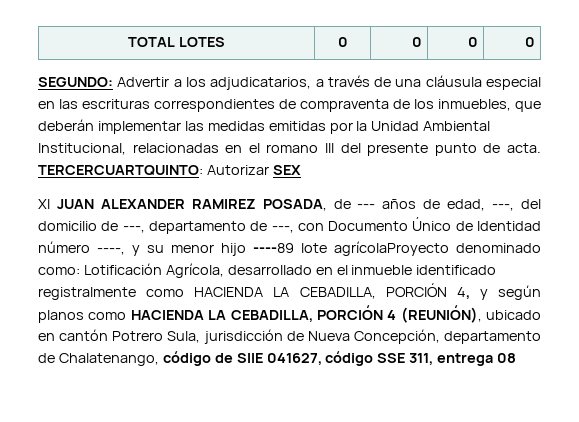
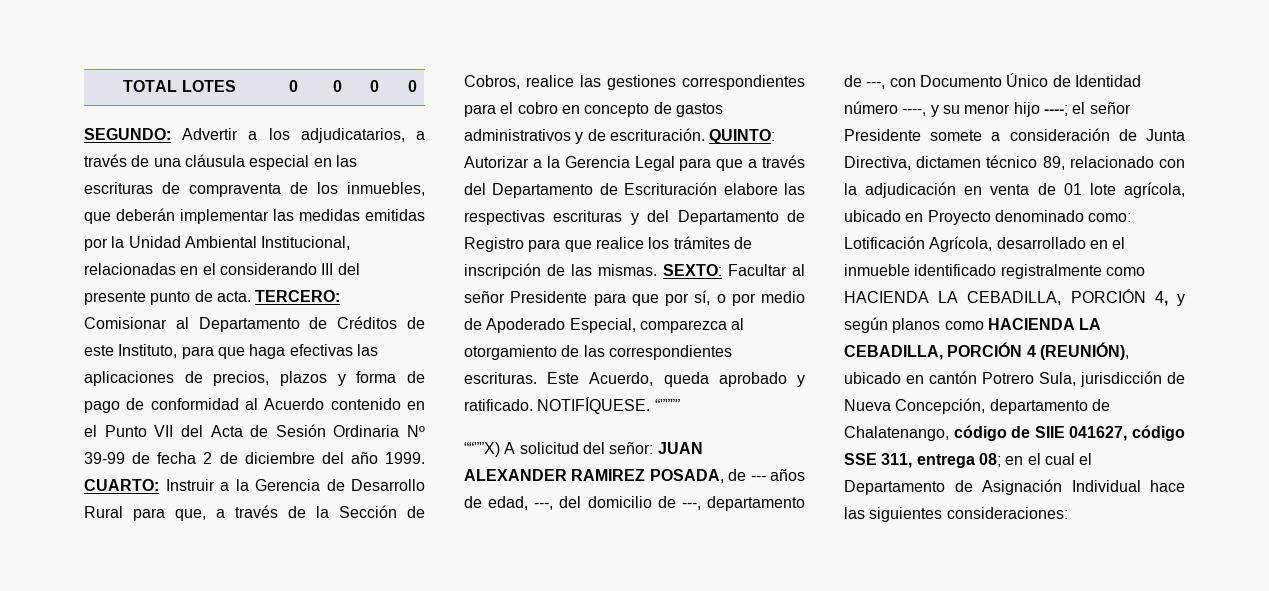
[154,99,275,112] correspondientes -> (153, 188) none
[266,144,319,153] romano -> [219,263,317,275] considerando
[38,165,301,176] [38,199,50,209] TERCERCUARTQUINTO: Autorizar SEX // Xl -> [255,290,341,302] [84,316,426,332] [84,344,378,359] [84,371,425,386] [84,398,426,413] [84,424,425,437] [84,452,425,464] [84,479,425,491] [84,505,425,521] [464,75,805,90] [464,102,723,117] [464,128,776,144] [464,155,805,171] [464,182,805,198] [464,210,805,225] [464,236,752,252] [464,263,805,279] [464,290,805,306] [464,318,745,333] [464,345,732,360] [464,372,805,387] [464,397,680,414] [464,442,654,457] TERCERO: Comisionar al Departamento de Créditos de este Instituto, para que haga efectivas las aplicaciones de precios, plazos y forma de pago de conformidad al Acuerdo contenido en el Punto VII del Acta de Sesión Ordinaria Nº 39-99 de fecha 2 de diciembre del año 1999. CUARTO: Instruir a la Gerencia de Desarrollo Rural para que, a través de la Sección de Cobros, realice las gestiones correspondientes para el cobro en concepto de gastos administrativos y de escrituración. QUINTO: Autorizar a la Gerencia Legal para que a través del Departamento de Escrituración elabore las respectivas escrituras y del Departamento de Registro para que realice los trámites de inscripción de las mismas. SEXTO: Facultar al señor Presidente para que por sí, o por medio de Apoderado Especial, comparezca al otorgamiento de las correspondientes escrituras. Este Acuerdo, queda aprobado y ratificado. NOTIFÍQUESE. “”””” // ““””X) A solicitud del señor:
[253,241,449,256] ----89 lote agrícolaProyecto -> [1043,102,1131,116] [844,128,1185,141] [844,155,1185,170] [844,182,1185,198] [844,210,991,225] ----; el señor Presidente somete a consideración de Junta Directiva, dictamen técnico 89, relacionado con la adjudicación en venta de 01 lote agrícola, ubicado en Proyecto
[497,353,517,363] 08 -> [978,453,1093,467] [844,479,1185,495] [844,507,1068,522] 08; en el cual el Departamento de Asignación Individual hace las siguientes consideraciones:

